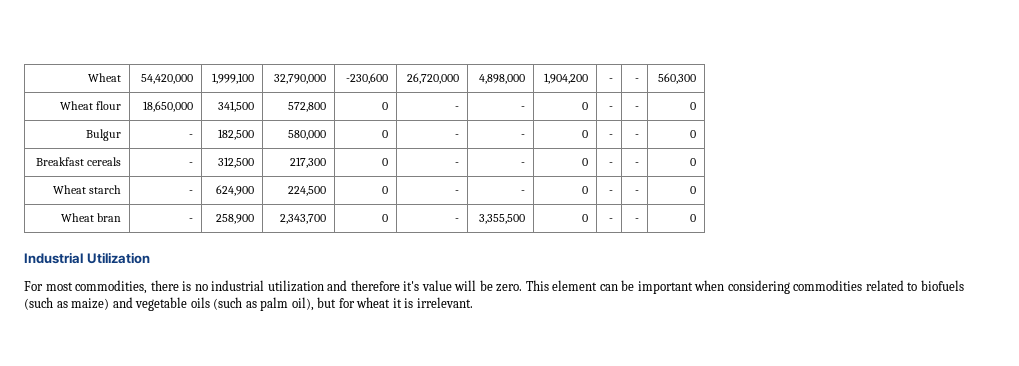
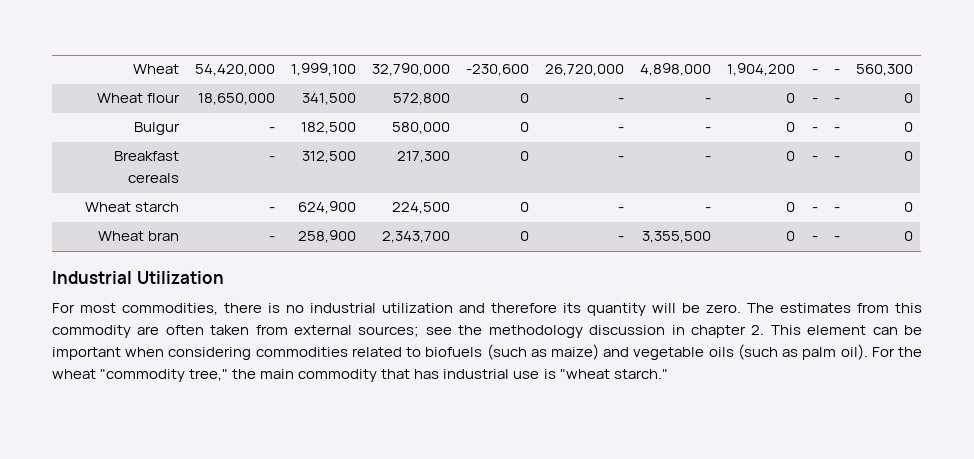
[403,280,452,291] it's value -> [563,303,646,316] its quantity
(523, 288) none -> [747,303,922,313] [52,325,765,338] The estimates from this commodity are often taken from external sources; see the methodology discussion in chapter 2.
[291,297,473,311] oil), but for wheat it is irrelevant. -> [840,344,922,360] [52,369,668,382] oil). For the wheat "commodity tree," the main commodity that has industrial use is "wheat starch."

